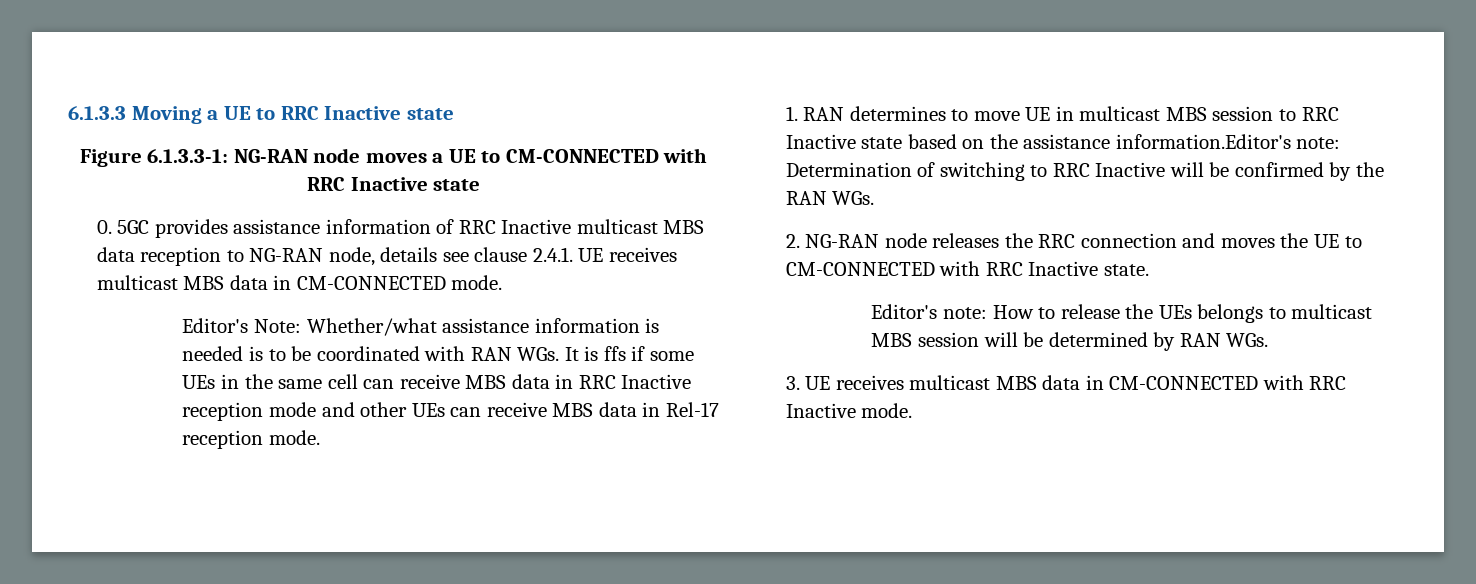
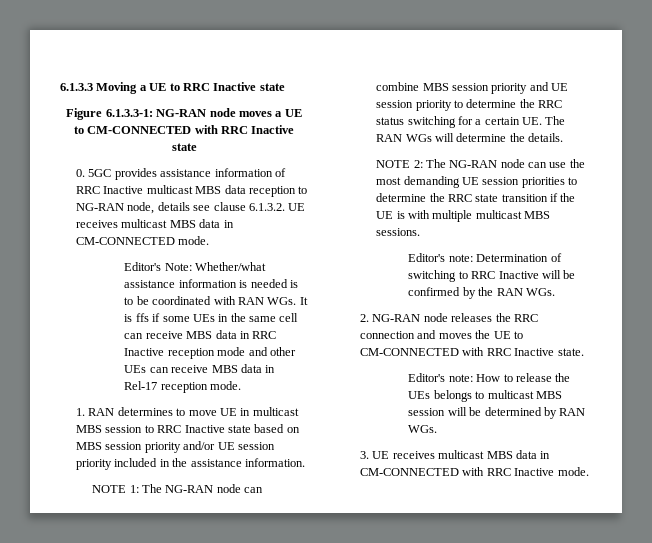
[532,247,573,262] 2.4.1. -> [248,203,285,211] 6.1.3.2.
[989,134,1291,149] the assistance information.Editor's -> [76,441,275,453] [76,458,305,470] [92,484,264,493] [376,82,569,94] [376,99,563,111] [376,116,566,128] [376,133,564,142] [376,159,585,168] [376,176,578,188] [376,193,576,202] [376,210,551,222] [376,228,421,236] [408,253,446,262] MBS session priority and/or UE session priority included in the assistance information. // NOTE 1: The NG-RAN node can combine MBS session priority and UE session priority to determine the RRC status switching for a certain UE. The RAN WGs will determine the details. // NOTE 2: The NG-RAN node can use the most demanding UE session priorities to determine the RRC state transition if the UE is with multiple multicast MBS sessions. // Editor's

